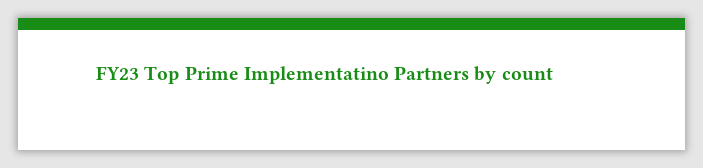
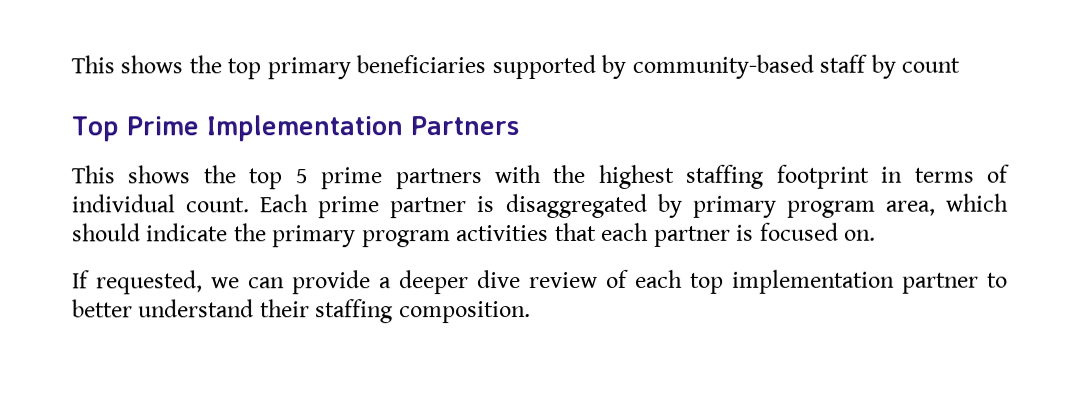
[96,66,139,80] FY23 -> [71,54,961,80] This shows the top primary beneficiaries supported by community-based staff by count //
[243,66,389,84] Implementatino -> [205,115,403,142] Implementation
[474,66,553,84] by count -> [71,164,1010,190] [71,193,1010,219] [72,222,877,248] [72,269,1008,295] [72,299,531,324] // This shows the top 5 prime partners with the highest staffing footprint in terms of individual count. Each prime partner is disaggregated by primary program area, which should indicate the primary program activities that each partner is focused on. // If requested, we can provide a deeper dive review of each top implementation partner to better understand their staffing composition.

